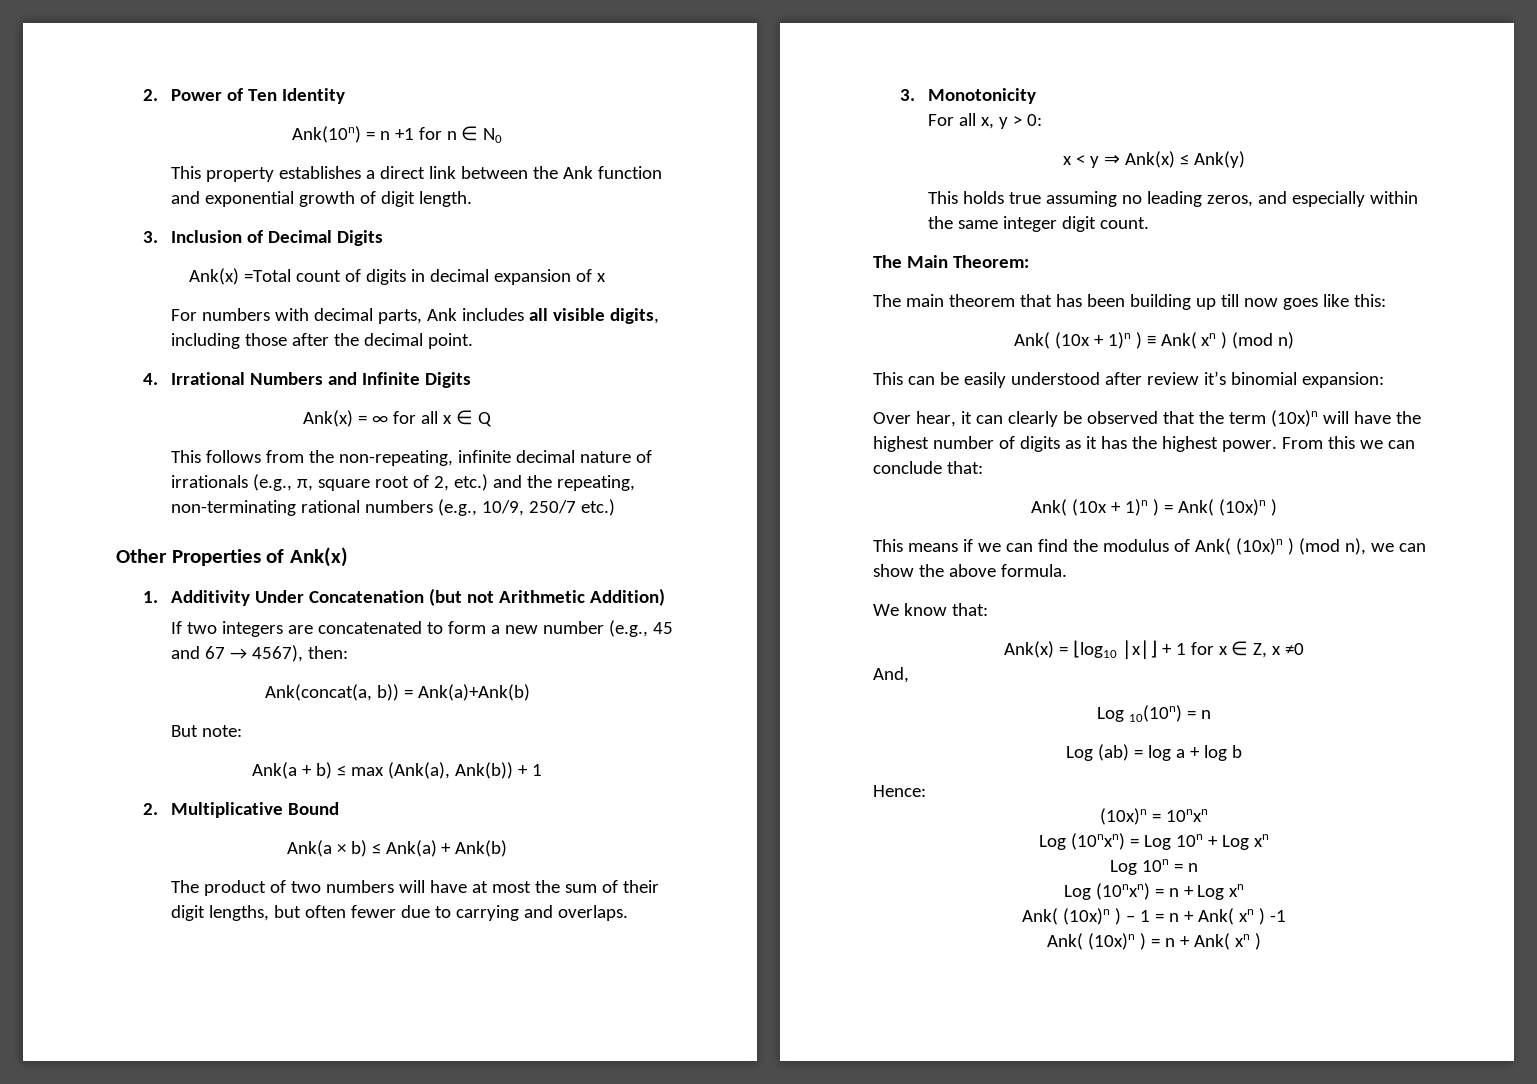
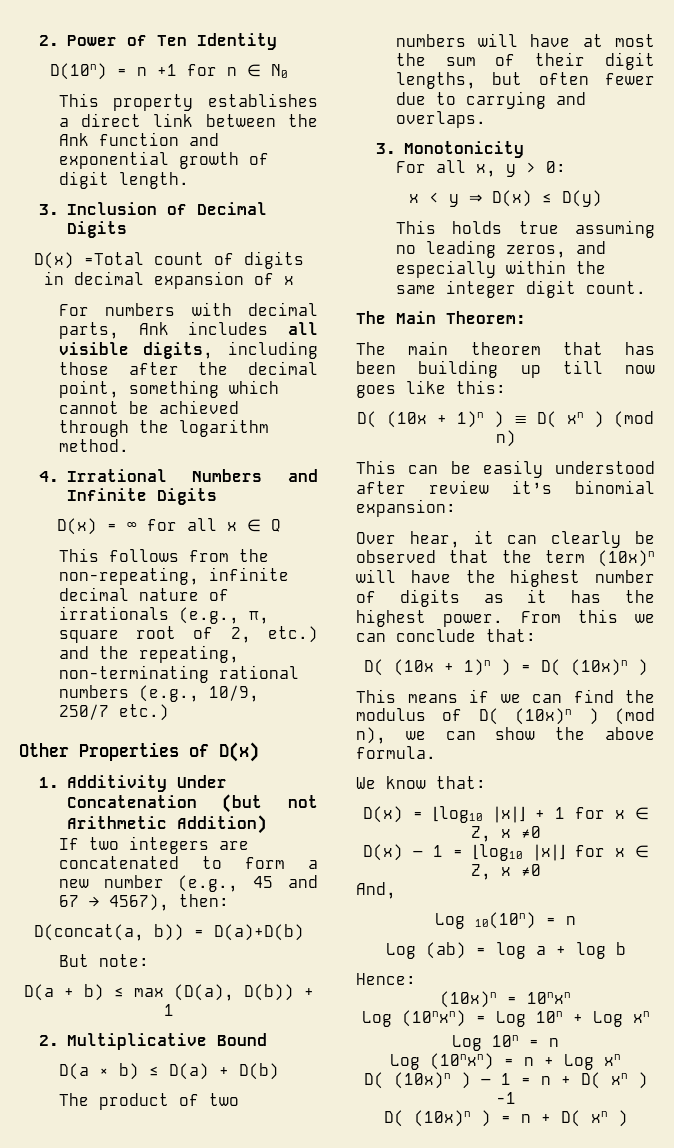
[291,126,361,143] Ank(10n) -> [49,63,107,80] D(10n)
[189,268,240,285] Ank(x) -> [33,252,74,269] D(x)
[427,333,473,349] point. -> [58,380,279,398] [58,400,239,414] [58,419,269,437] [58,439,129,452] point, something which cannot be achieved through the logarithm method.
[303,410,354,427] Ank(x) -> [56,518,97,535] D(x)
[289,547,348,567] Ank(x) -> [219,742,259,762] D(x)
[264,684,372,701] Ank(concat(a, -> [33,924,144,941] D(concat(a,
[417,684,530,701] Ank(a)+Ank(b) -> [213,924,304,941] D(a)+D(b)
[252,762,298,779] Ank(a -> [23,984,54,1001] D(a
[387,762,513,779] (Ank(a), Ank(b)) -> [173,984,294,1001] (D(a), D(b))
[286,840,332,857] Ank(a -> [58,1063,89,1080] D(a
[385,840,508,857] Ank(a) + Ank(b) -> [168,1063,279,1080] D(a) + D(b)
[1124,151,1245,168] Ank(x) ≤ Ank(y) -> [492,190,602,207] D(x) ≤ D(y)
[1013,332,1050,349] Ank( -> [357,411,377,428] D(
[1160,332,1197,349] Ank( -> [537,411,557,428] D(
[1031,499,1068,516] Ank( -> [363,659,384,676] D(
[1177,499,1214,516] Ank( -> [540,659,561,676] D(
[1194,538,1231,555] Ank( -> [478,708,499,725] D(
[1003,641,1054,658] Ank(x) -> [362,806,403,823] D(x)
(1305, 649) none -> [362,844,649,861] [470,864,541,880] // D(x) – 1 = ⌊log10 ∣x∣⌋ for x ∈ Z, x ≠0
[1022,908,1059,925] Ank( -> [363,1072,384,1089] D(
[1197,908,1234,925] Ank( -> [580,1072,601,1089] D(
[1047,933,1084,950] Ank( -> [383,1110,404,1127] D(
[1193,933,1230,950] Ank( -> [560,1110,581,1127] D(

